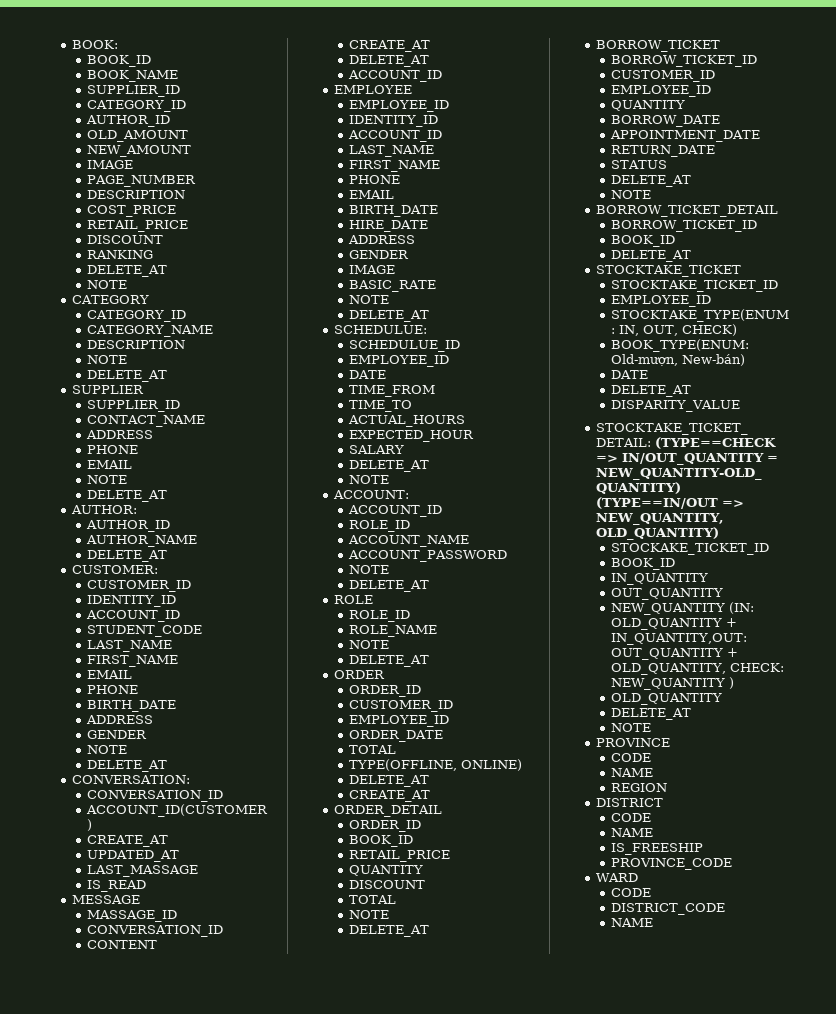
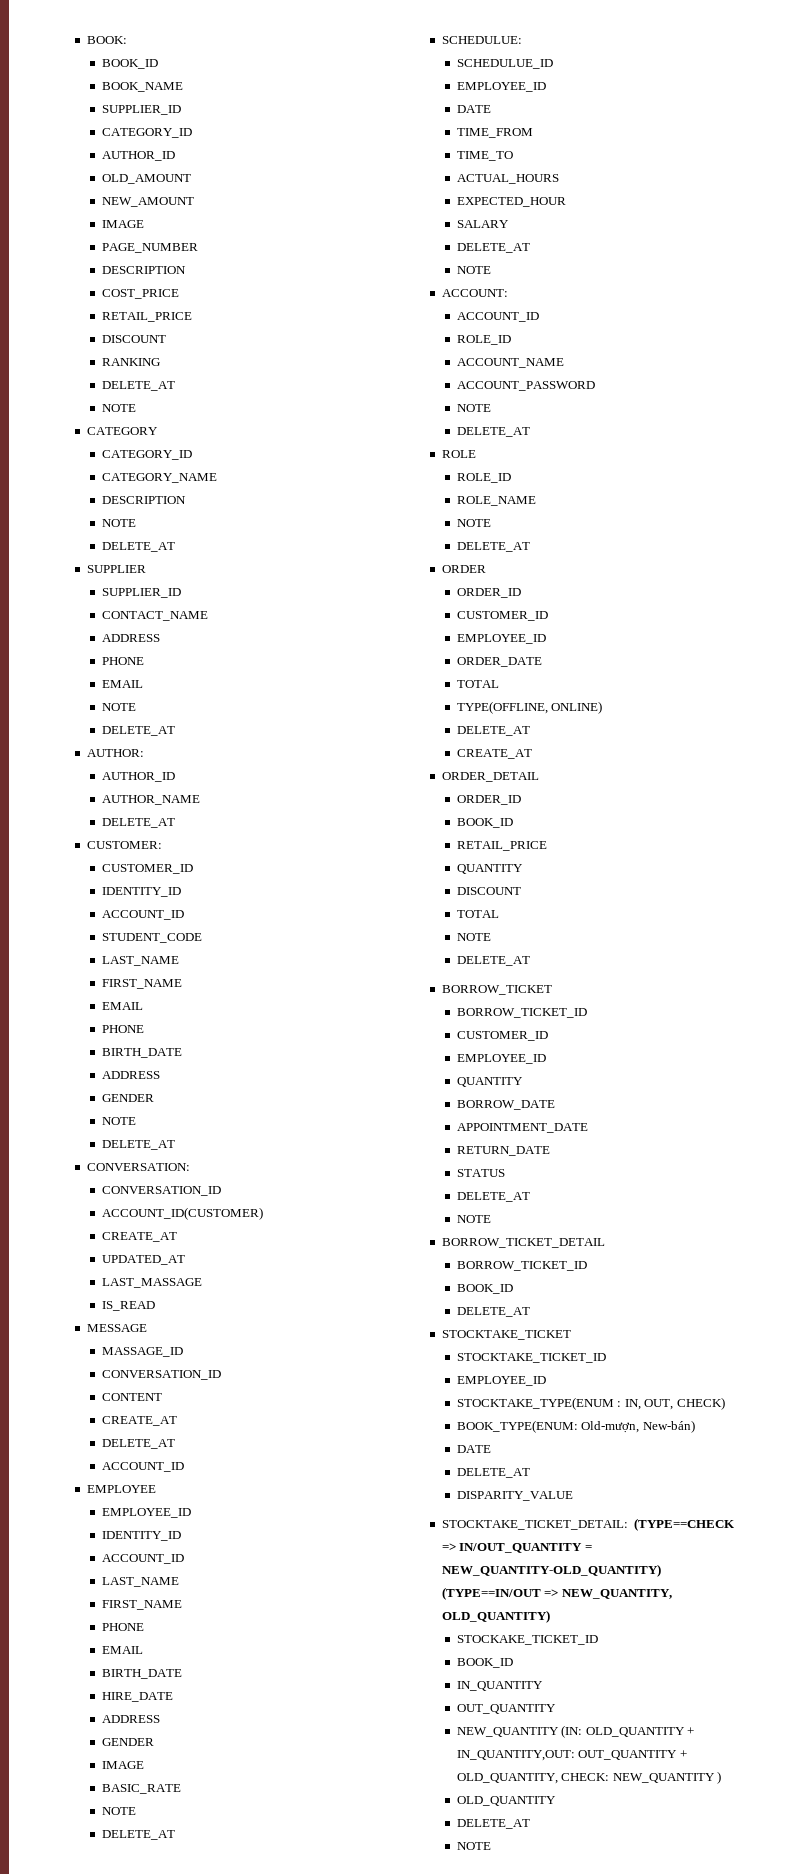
[596,738,671,747] [611,753,652,762] [611,768,654,777] [611,783,668,792] [596,798,664,807] [611,813,652,822] [611,828,654,837] [611,843,704,855] [611,858,733,870] [596,873,639,882] [611,888,652,897] [611,903,726,915] [611,918,654,927] // PROVINCE // CODE // NAME // REGION // DISTRICT // CODE // NAME // IS_FREESHIP // PROVINCE_CODE // WARD // CODE // DISTRICT_CODE // NAME -> (491, 1846) none

